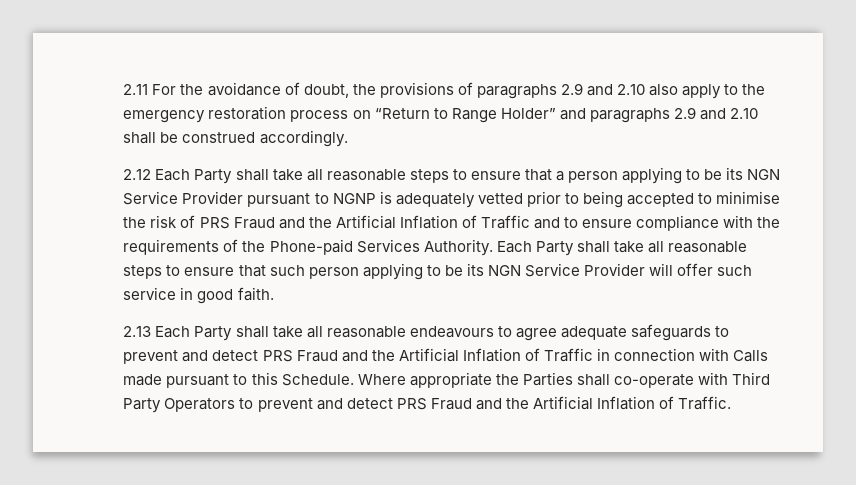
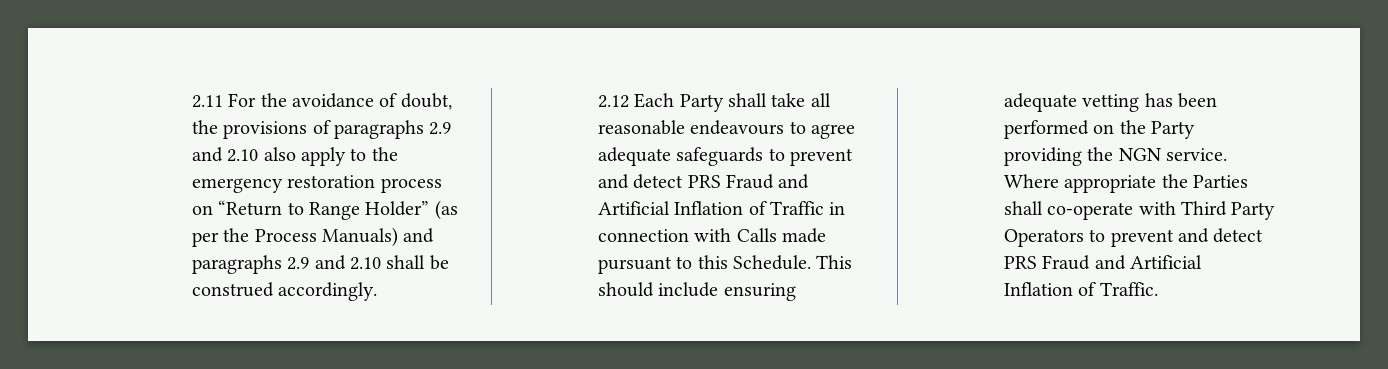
(556, 113) none -> [434,200,458,220] [191,227,399,247] (as per the Process Manuals)
[409,167,781,184] [123,191,780,208] [123,215,781,231] [123,239,747,256] [123,263,753,280] [123,287,274,304] [123,326,406,341] steps to ensure that a person applying to be its NGN Service Provider pursuant to NGNP is adequately vetted prior to being accepted to minimise the risk of PRS Fraud and the Artificial Inflation of Traffic and to ensure compliance with the requirements of the Phone-paid Services Authority. Each Party shall take all reasonable steps to ensure that such person applying to be its NGN Service Provider will offer such service in good faith. // 2.13 Each Party shall take all reasonable -> (685, 127) none
[371,350,395,361] the -> (810, 181) none
(354, 380) none -> [816,255,853,269] [597,282,796,301] [1003,93,1218,112] [1003,120,1196,139] [1003,147,1228,166] This should include ensuring adequate vetting has been performed on the Party providing the NGN service.
[505,398,529,409] the -> (1126, 262) none

